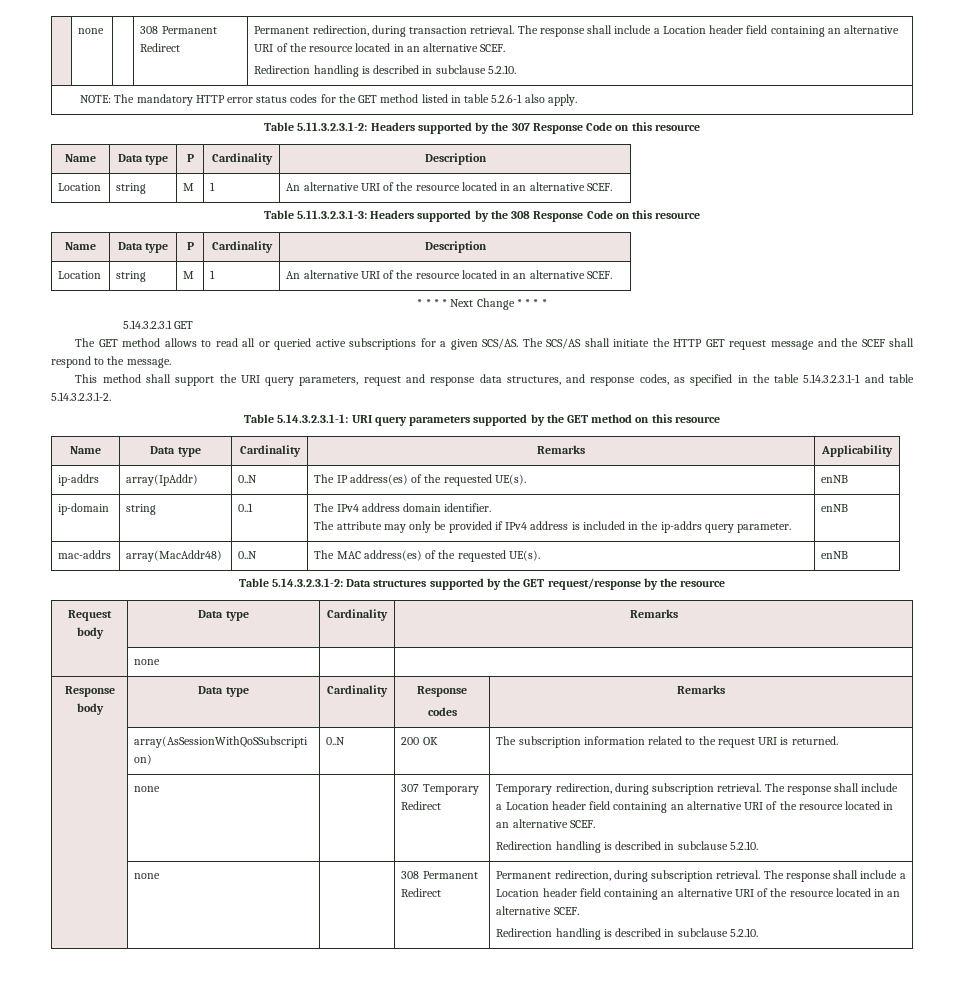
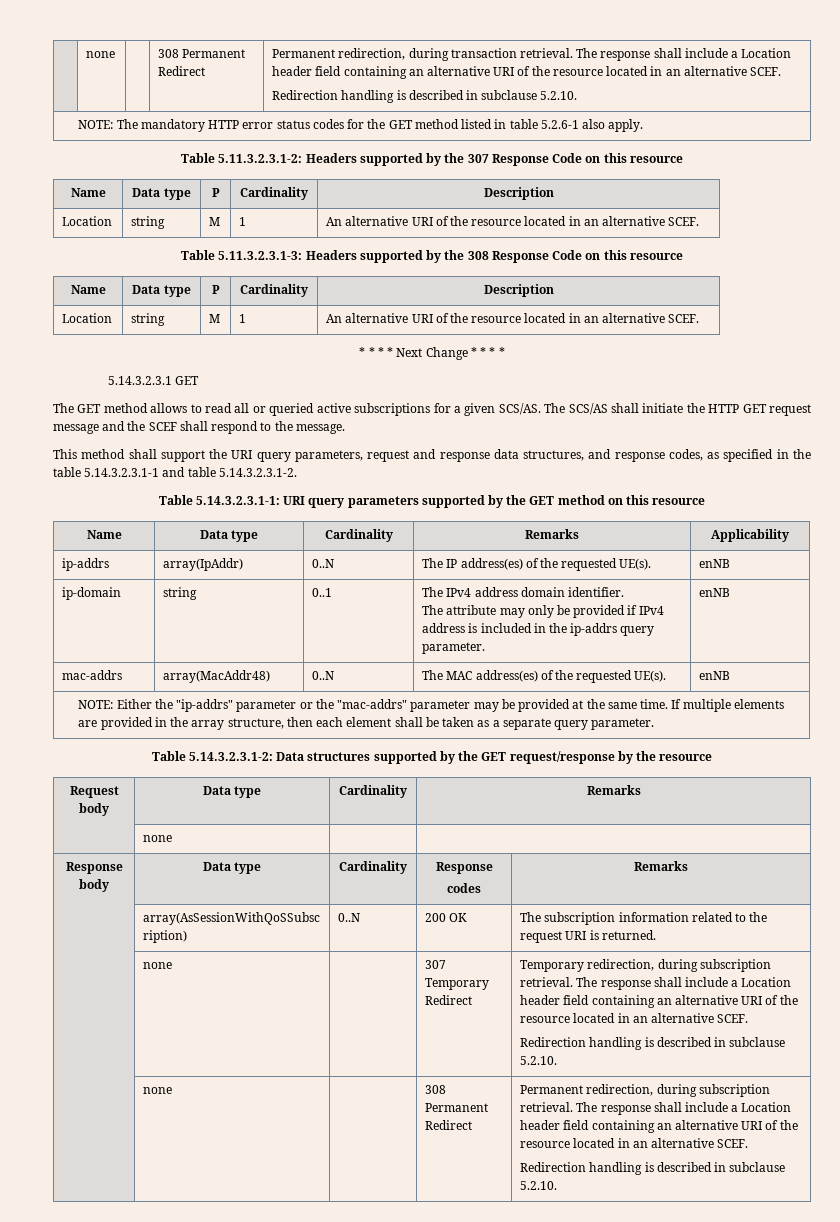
(849, 555) none -> [78,699,784,712] [78,717,655,730] // NOTE: Either the "ip-addrs" parameter or the "mac-addrs" parameter may be provided at the same time. If multiple elements are provided in the array structure, then each element shall be taken as a separate query parameter.

